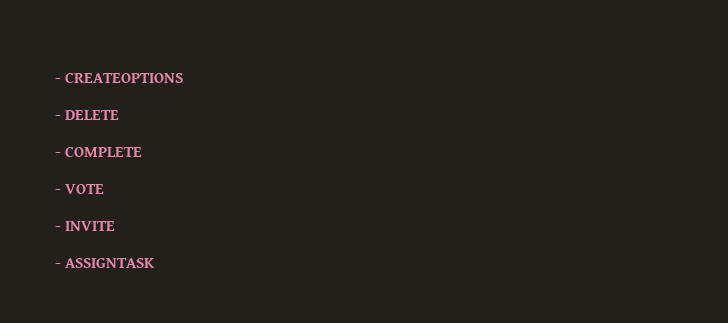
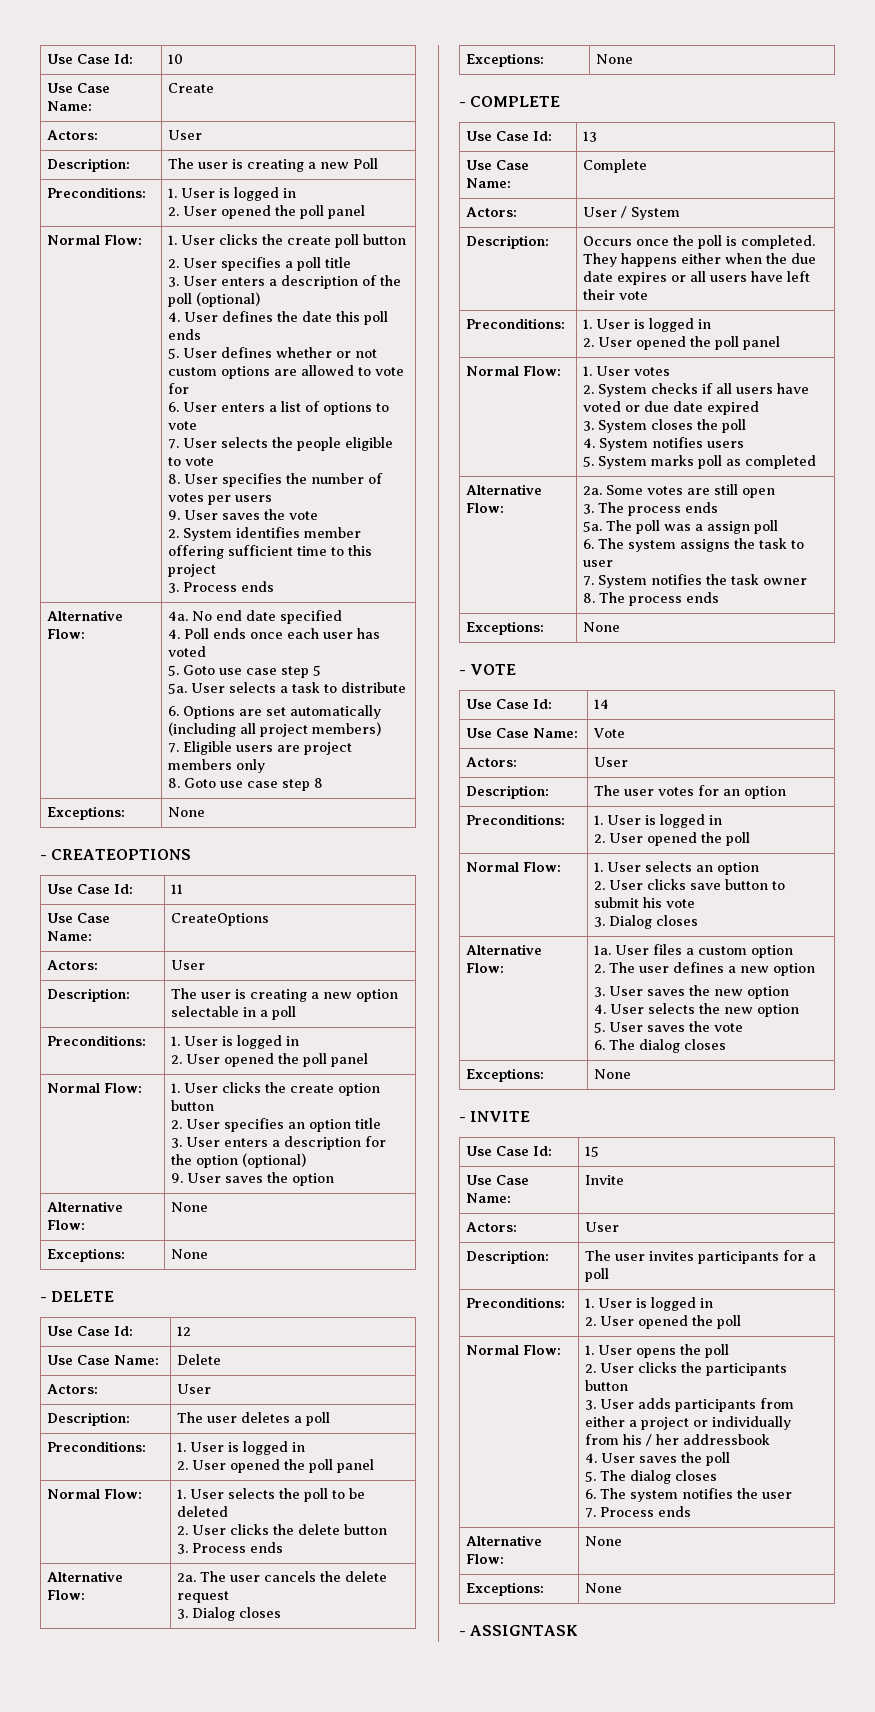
[55,72,184,83] [55,110,120,120] [55,146,143,157] [55,184,105,194] [55,221,116,231] - CREATEOPTIONS // - DELETE // - COMPLETE // - VOTE // - INVITE -> [47,54,134,64] [168,54,184,64] [47,83,111,93] [47,101,93,111] [168,83,215,93] [47,130,99,140] [168,130,203,140] [47,158,131,172] [168,158,379,172] [47,187,147,198] [168,187,297,201] [168,205,366,219] [47,235,143,245] [168,234,407,248] [168,257,352,271] [168,275,402,289] [168,292,261,307] [168,311,389,325] [168,329,202,340] [168,347,378,359] [168,365,405,379] [168,383,190,394] [168,401,390,415] [168,421,198,430] [168,437,394,451] [168,457,215,466] [168,473,384,487] [168,493,273,505] [168,509,319,520] [168,527,362,541] [168,545,373,559] [168,564,217,577] [168,581,275,593] [47,610,124,621] [47,629,86,639] [168,610,343,624] [168,628,381,639] [168,646,207,657] [168,665,322,678] [168,682,407,694] [168,705,382,719] [168,722,382,737] [168,741,353,755] [168,759,266,773] [168,778,324,791] [47,806,126,820] [168,807,206,817] [40,849,192,860] [47,884,134,894] [171,884,184,894] [47,913,111,923] [47,931,93,941] [171,913,270,926] [47,960,99,970] [171,960,206,970] [47,988,131,1002] [171,988,399,1002] [171,1006,297,1020] [47,1035,147,1046] [171,1035,300,1049] [171,1053,369,1067] [47,1083,143,1093] [171,1082,381,1096] [171,1100,215,1111] [171,1118,382,1132] [171,1136,387,1150] [171,1153,307,1168] [171,1172,335,1186] [47,1201,124,1212] [47,1220,86,1230] [171,1202,209,1212] [47,1248,126,1262] [171,1249,209,1259] [40,1291,115,1302] [47,1326,134,1336] [177,1326,192,1336] [47,1355,160,1365] [177,1354,222,1365] [47,1384,99,1394] [177,1384,212,1394] [47,1412,131,1426] [177,1412,331,1426] [47,1441,147,1452] [177,1441,306,1455] [177,1459,375,1473] [47,1489,143,1499] [177,1488,366,1502] [177,1506,229,1517] [177,1524,388,1535] [177,1542,284,1554] [47,1571,124,1582] [47,1590,86,1600] [177,1571,388,1582] [177,1591,230,1603] [177,1607,282,1621] [466,53,545,67] [596,54,634,64] [459,96,561,107] [466,131,553,141] [583,131,598,142] [466,160,530,170] [466,178,512,188] [583,159,648,173] [466,207,518,217] [583,206,681,220] [466,235,550,249] [583,235,816,249] [583,253,817,267] [583,271,811,285] [583,289,649,300] [466,318,566,329] [583,318,712,332] [583,336,781,350] [466,366,562,376] [583,366,671,376] [583,383,810,397] [583,401,760,415] [583,419,747,433] [583,437,745,451] [583,455,817,469] [466,484,543,495] [466,503,505,513] [583,484,776,498] [583,502,719,516] [583,520,779,534] [583,538,805,552] [583,560,614,567] [583,574,808,588] [583,592,720,606] [466,621,545,635] [583,622,621,632] [459,664,517,675] [466,699,553,709] [594,699,610,709] [466,728,579,738] [593,728,626,738] [466,757,518,767] [594,757,629,767] [466,785,550,799] [594,785,787,799] [466,814,566,825] [594,814,723,828] [594,832,751,846] [466,862,562,872] [594,861,760,875] [594,879,786,890] [594,897,696,908] [594,915,699,929] [466,944,543,955] [466,963,505,973] [594,944,794,958] [594,962,816,976] [594,985,790,999] [594,1003,800,1017] [594,1021,744,1033] [594,1039,727,1053] [466,1068,545,1082] [594,1069,632,1079] [459,1111,531,1122] [466,1146,553,1156] [585,1146,600,1157] [466,1175,530,1185] [466,1193,512,1203] [585,1175,625,1185] [466,1222,518,1232] [585,1222,620,1232] [466,1250,550,1264] [585,1250,817,1264] [585,1268,610,1282] [466,1297,566,1308] [585,1297,714,1311] [585,1315,742,1329] [466,1345,562,1355] [585,1344,730,1358] [585,1362,788,1376] [585,1380,629,1391] [585,1398,795,1412] [585,1416,792,1430] [585,1434,771,1446] [585,1452,731,1466] [585,1470,718,1484] [585,1488,793,1502] [585,1506,692,1518] [466,1535,543,1546] [466,1554,505,1564] [585,1536,623,1546] [466,1582,545,1596] [585,1583,623,1593] Use Case Id: | 10 // Use Case Name: | Create // Actors: | User // Description: | The user is creating a new Poll // Preconditions: | 1. User is logged in // 2. User opened the poll panel // Normal Flow: | 1. User clicks the create poll button // 2. User specifies a poll title // 3. User enters a description of the poll (optional) // 4. User defines the date this poll ends // 5. User defines whether or not custom options are allowed to vote for // 6. User enters a list of options to vote // 7. User selects the people eligible to vote // 8. User specifies the number of votes per users // 9. User saves the vote // 2. System identifies member offering sufficient time to this project // 3. Process ends // Alternative Flow: | 4a. No end date specified // 4. Poll ends once each user has voted // 5. Goto use case step 5 // 5a. User selects a task to distribute // 6. Options are set automatically (including all project members) // 7. Eligible users are project members only // 8. Goto use case step 8 // Exceptions: | None // - CREATEOPTIONS // Use Case Id: | 11 // Use Case Name: | CreateOptions // Actors: | User // Description: | The user is creating a new option selectable in a poll // Preconditions: | 1. User is logged in // 2. User opened the poll panel // Normal Flow: | 1. User clicks the create option button // 2. User specifies an option title // 3. User enters a description for the option (optional) // 9. User saves the option // Alternative Flow: | None // Exceptions: | None // - DELETE // Use Case Id: | 12 // Use Case Name: | Delete // Actors: | User // Description: | The user deletes a poll // Preconditions: | 1. User is logged in // 2. User opened the poll panel // Normal Flow: | 1. User selects the poll to be deleted // 2. User clicks the delete button // 3. Process ends // Alternative Flow: | 2a. The user cancels the delete request // 3. Dialog closes // Exceptions: | None // - COMPLETE // Use Case Id: | 13 // Use Case Name: | Complete // Actors: | User / System // Description: | Occurs once the poll is completed. They happens either when the due date expires or all users have left their vote // Preconditions: | 1. User is logged in // 2. User opened the poll panel // Normal Flow: | 1. User votes // 2. System checks if all users have voted or due date expired // 3. System closes the poll // 4. System notifies users // 5. System marks poll as completed // Alternative Flow: | 2a. Some votes are still open // 3. The process ends // 5a. The poll was a assign poll // 6. The system assigns the task to user // 7. System notifies the task owner // 8. The process ends // Exceptions: | None // - VOTE // Use Case Id: | 14 // Use Case Name: | Vote // Actors: | User // Description: | The user votes for an option // Preconditions: | 1. User is logged in // 2. User opened the poll // Normal Flow: | 1. User selects an option // 2. User clicks save button to submit his vote // 3. Dialog closes // Alternative Flow: | 1a. User files a custom option // 2. The user defines a new option // 3. User saves the new option // 4. User selects the new option // 5. User saves the vote // 6. The dialog closes // Exceptions: | None // - INVITE // Use Case Id: | 15 // Use Case Name: | Invite // Actors: | User // Description: | The user invites participants for a poll // Preconditions: | 1. User is logged in // 2. User opened the poll // Normal Flow: | 1. User opens the poll // 2. User clicks the participants button // 3. User adds participants from either a project or individually from his / her addressbook // 4. User saves the poll // 5. The dialog closes // 6. The system notifies the user // 7. Process ends // Alternative Flow: | None // Exceptions: | None

